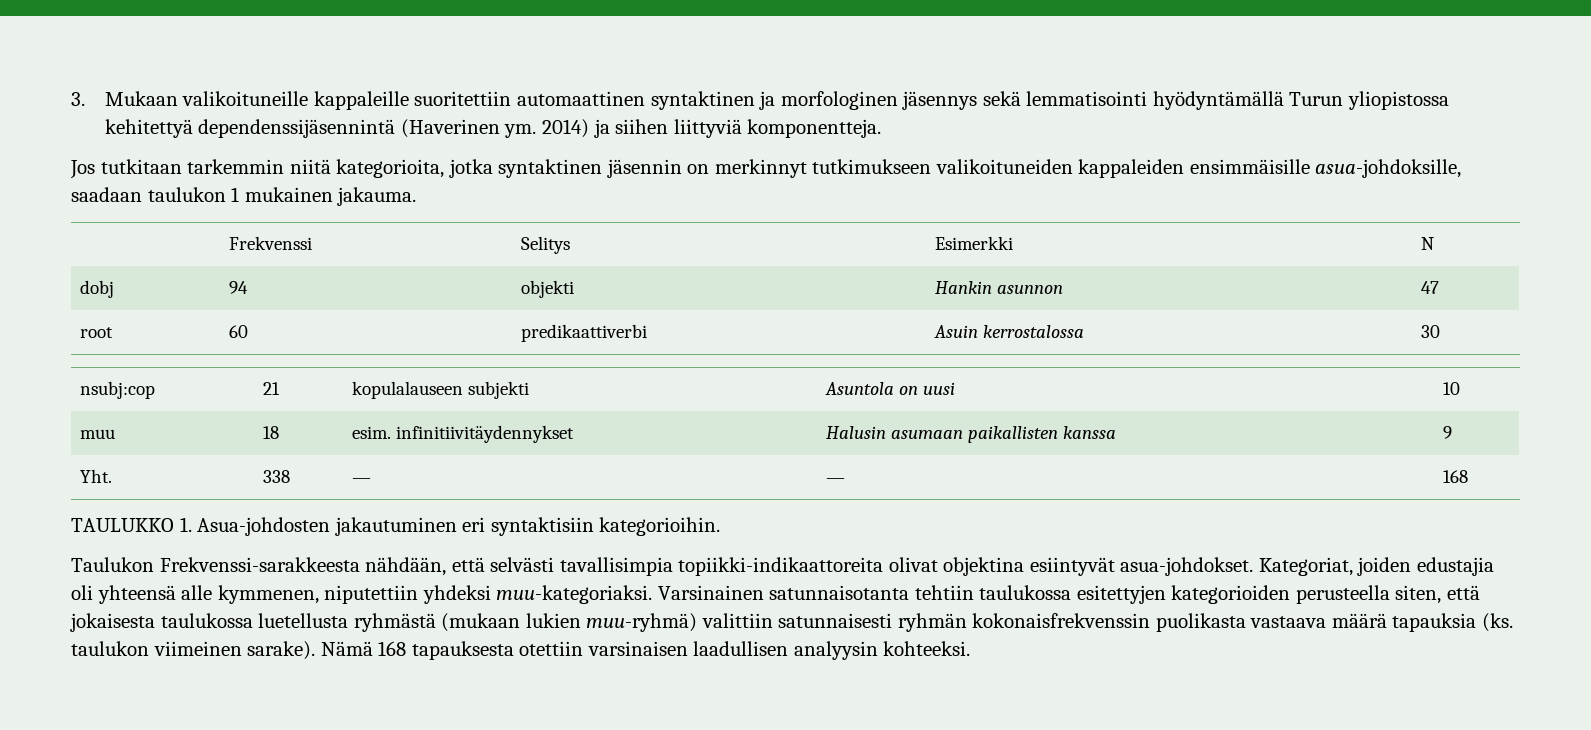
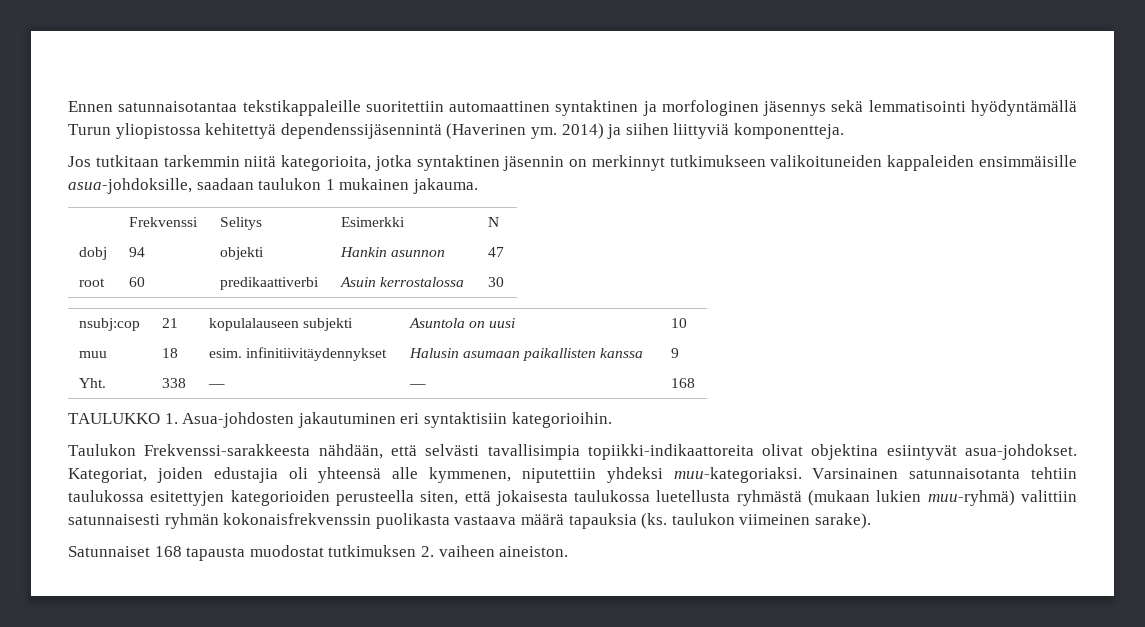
[71,91,409,110] 3. Mukaan valikoituneille kappaleille -> [68,100,361,116] Ennen satunnaisotantaa tekstikappaleille
[320,641,971,660] Nämä 168 tapauksesta otettiin varsinaisen laadullisen analyysin kohteeksi. -> [68,545,569,561] // Satunnaiset 168 tapausta muodostat tutkimuksen 2. vaiheen aineiston.

